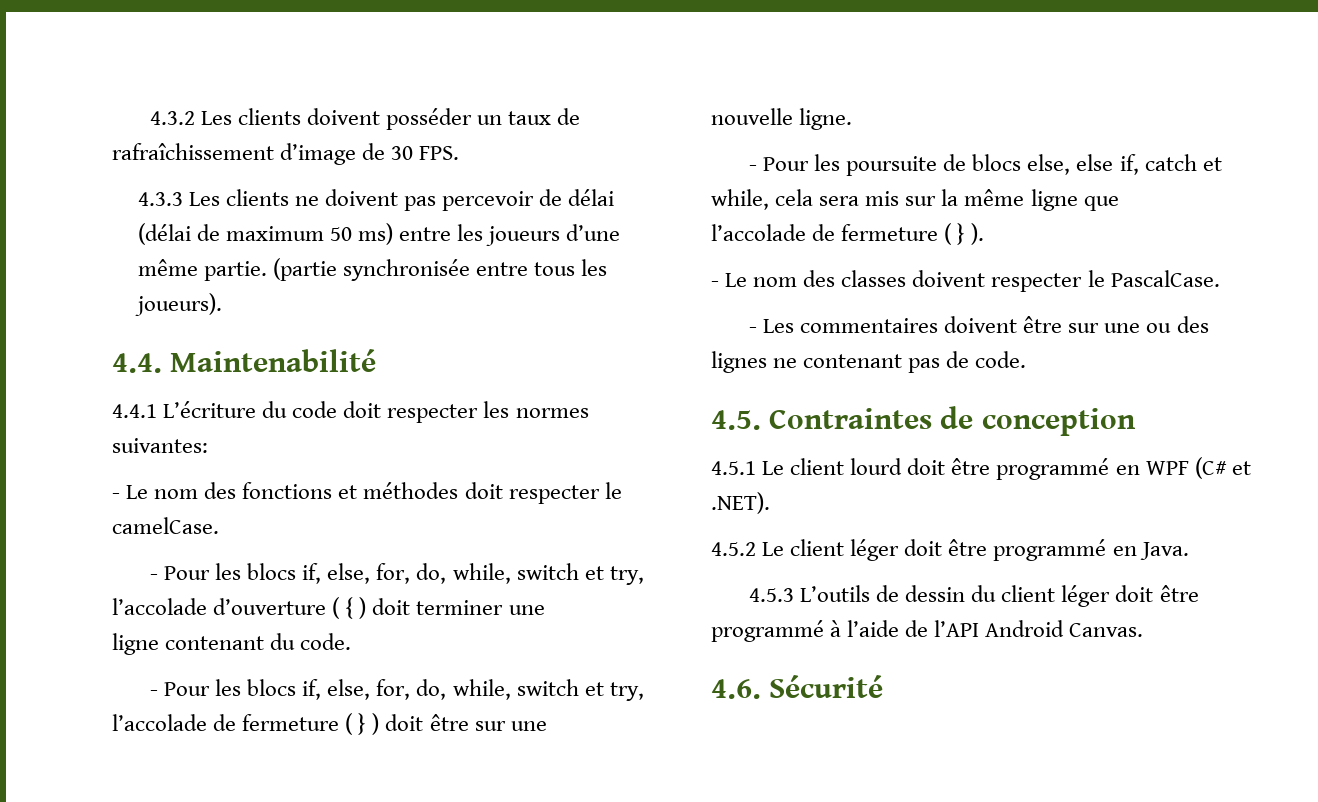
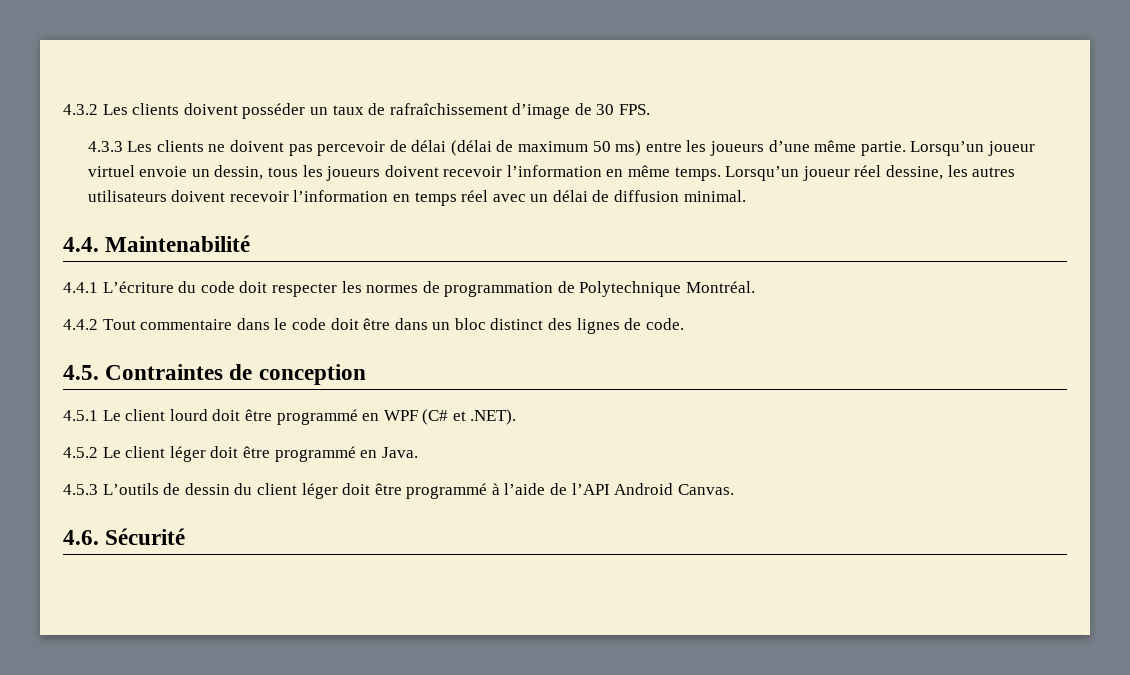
[272,258,608,281] [134,293,222,316] (partie synchronisée entre tous les joueurs). -> [910,141,1035,156] [87,165,1016,181] [87,190,746,206] Lorsqu’un joueur virtuel envoie un dessin, tous les joueurs doivent recevoir l’information en même temps. Lorsqu’un joueur réel dessine, les autres utilisateurs doivent recevoir l’information en temps réel avec un délai de diffusion minimal.
[112,438,208,453] [112,482,622,504] [112,517,219,534] [149,563,644,585] [112,597,545,619] [112,633,352,655] [149,679,644,701] [112,713,547,735] [711,108,853,130] [748,154,1222,176] [711,189,1119,211] [711,223,985,245] [711,270,1220,292] [748,316,1209,333] [711,351,941,373] suivantes: // - Le nom des fonctions et méthodes doit respecter le camelCase. // - Pour les blocs if, else, for, do, while, switch et try, l’accolade d’ouverture ( { ) doit terminer une // ligne contenant du code. // - Pour les blocs if, else, for, do, while, switch et try, l’accolade de fermeture ( } ) doit être sur une // nouvelle ligne. // - Pour les poursuite de blocs else, else if, catch et while, cela sera mis sur la même ligne que // l’accolade de fermeture ( } ). // - Le nom des classes doivent respecter le PascalCase. // - Les commentaires doivent être sur une ou des lignes ne contenant pas -> [422,281,756,297] [63,318,620,334] de programmation de Polytechnique Montréal. // 4.4.2 Tout commentaire dans le code doit être dans un bloc distinct des lignes

